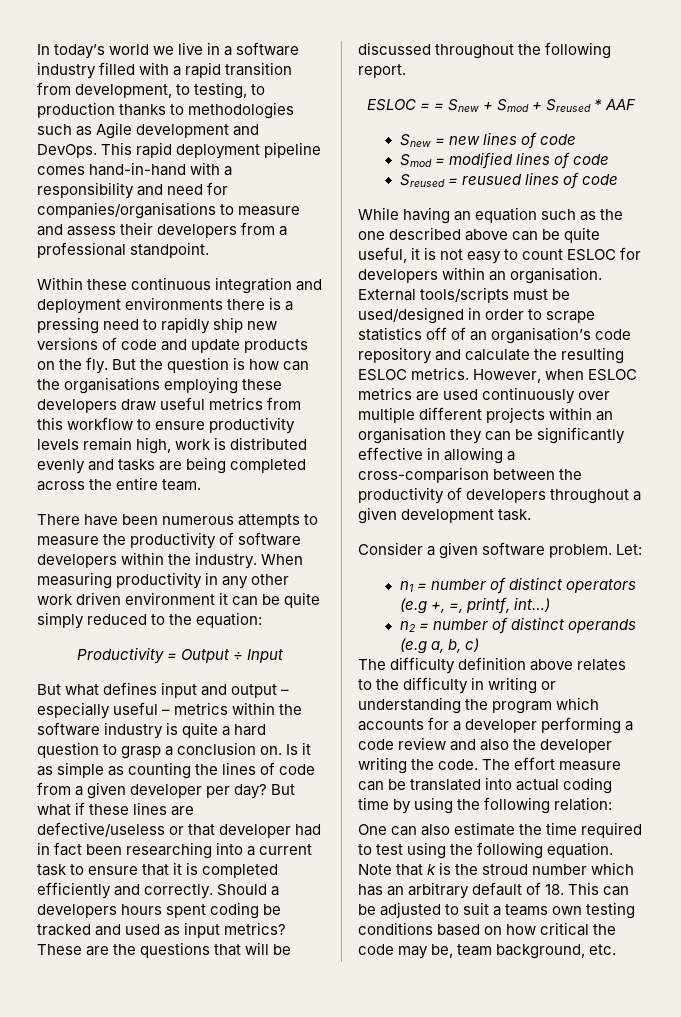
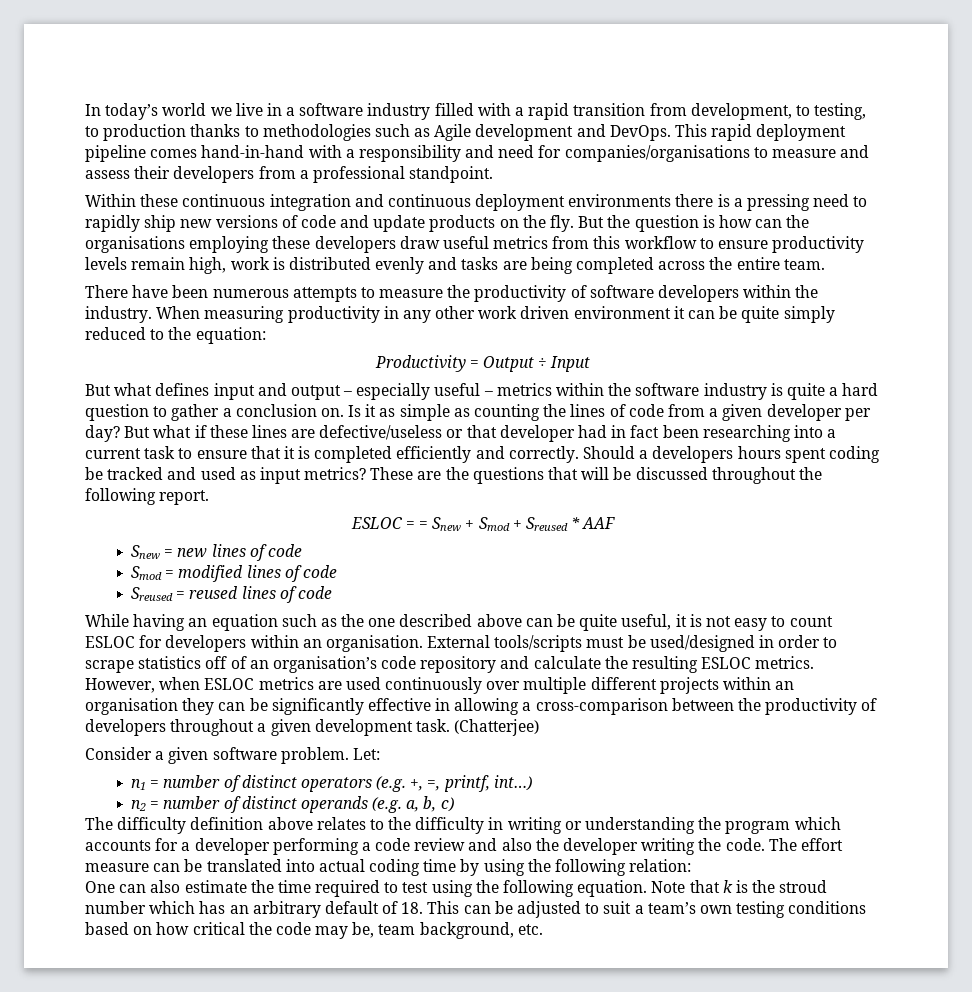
(323, 285) none -> [387,194,471,207] continuous
[121,746,162,759] grasp -> [171,404,220,421] gather
[462,174,523,185] reusued -> [189,586,239,599] reused
(532, 515) none -> [454,719,540,736] (Chatterjee)
[399,598,427,614] (e.g -> [376,776,407,792] (e.g.
[399,638,427,654] (e.g -> [372,797,403,813] (e.g.
[505,904,549,916] teams -> [647,902,696,914] team’s

